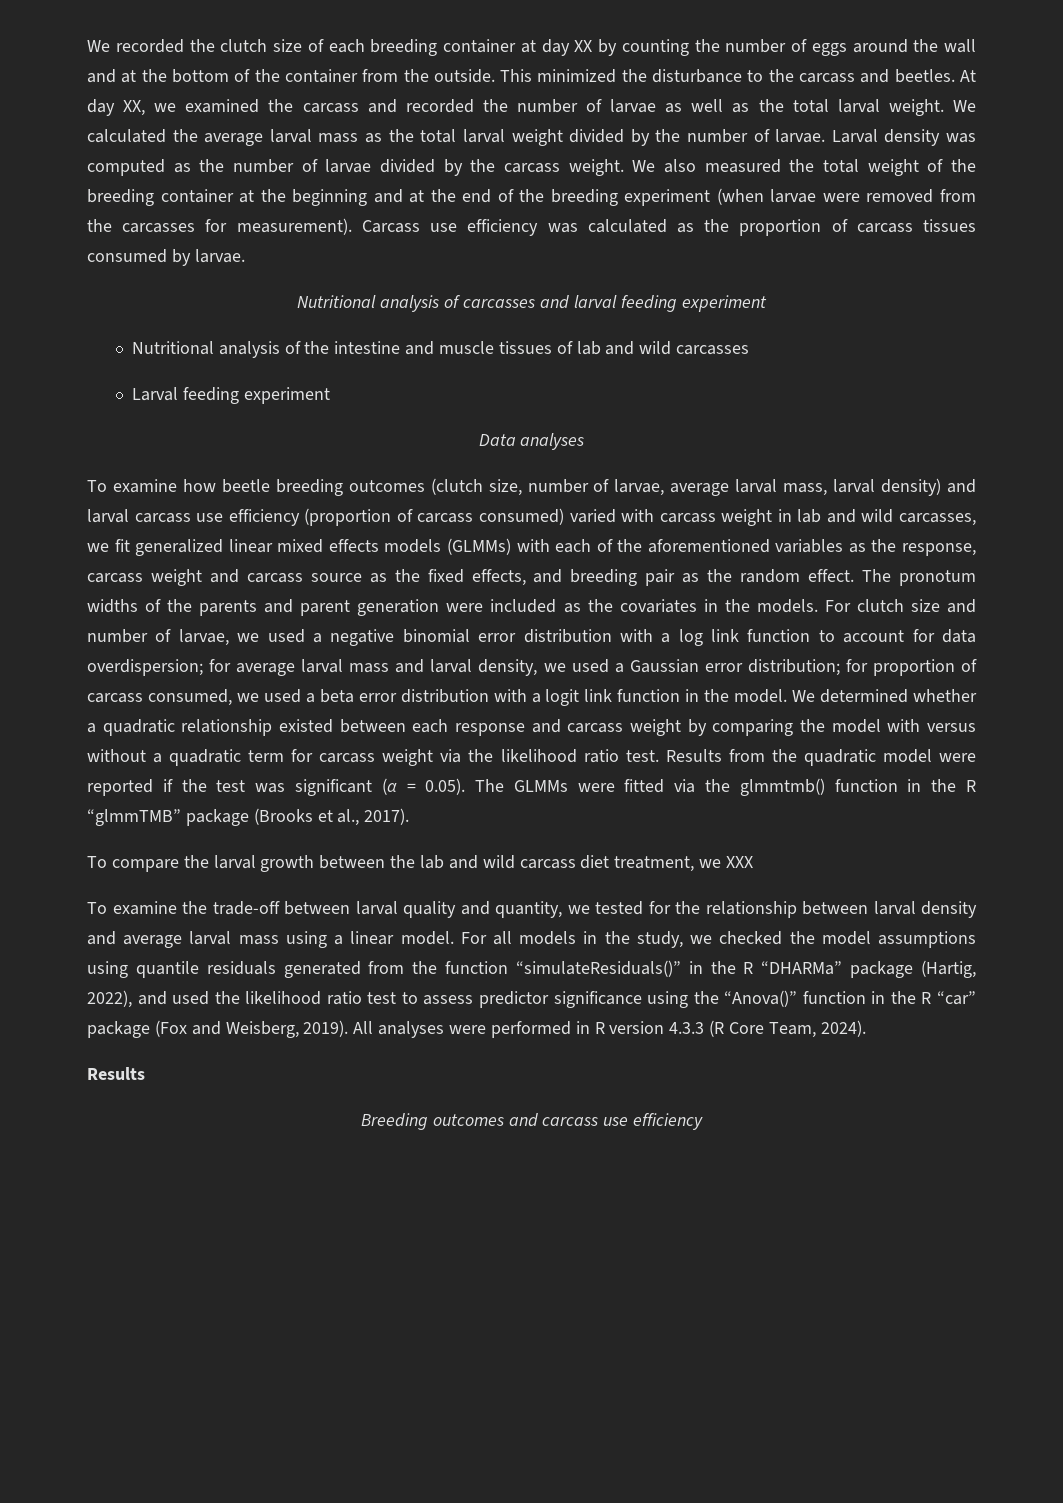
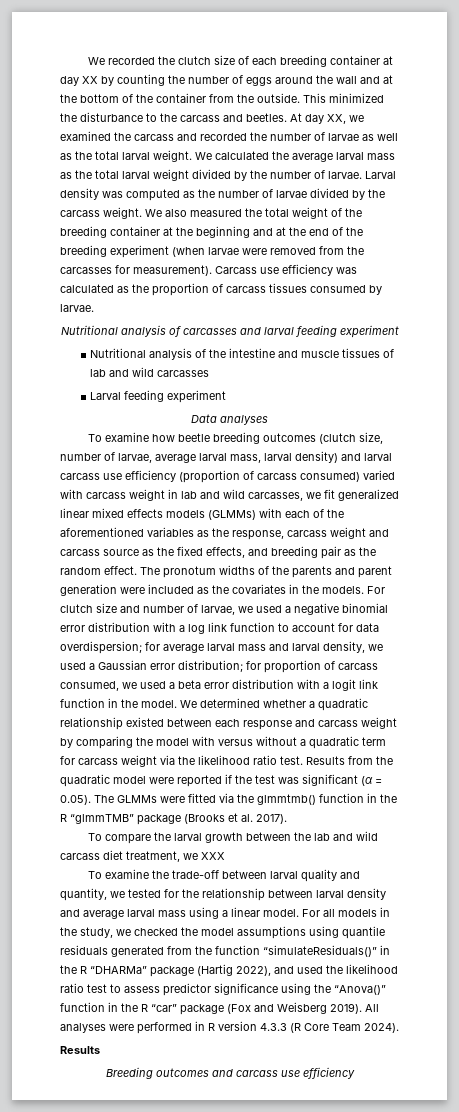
[337,809,360,826] al., -> [241,814,253,822] al.
[920,960,976,978] (Hartig, -> [197,964,233,976] (Hartig
[225,1021,299,1038] Weisberg, -> [277,1002,327,1014] Weisberg
[768,1022,816,1038] Team, -> [332,1023,361,1031] Team

